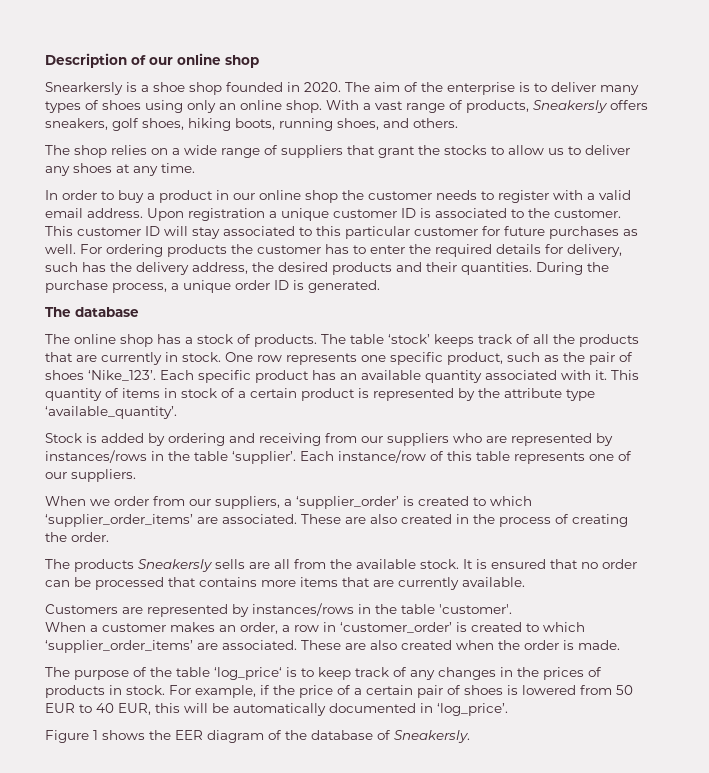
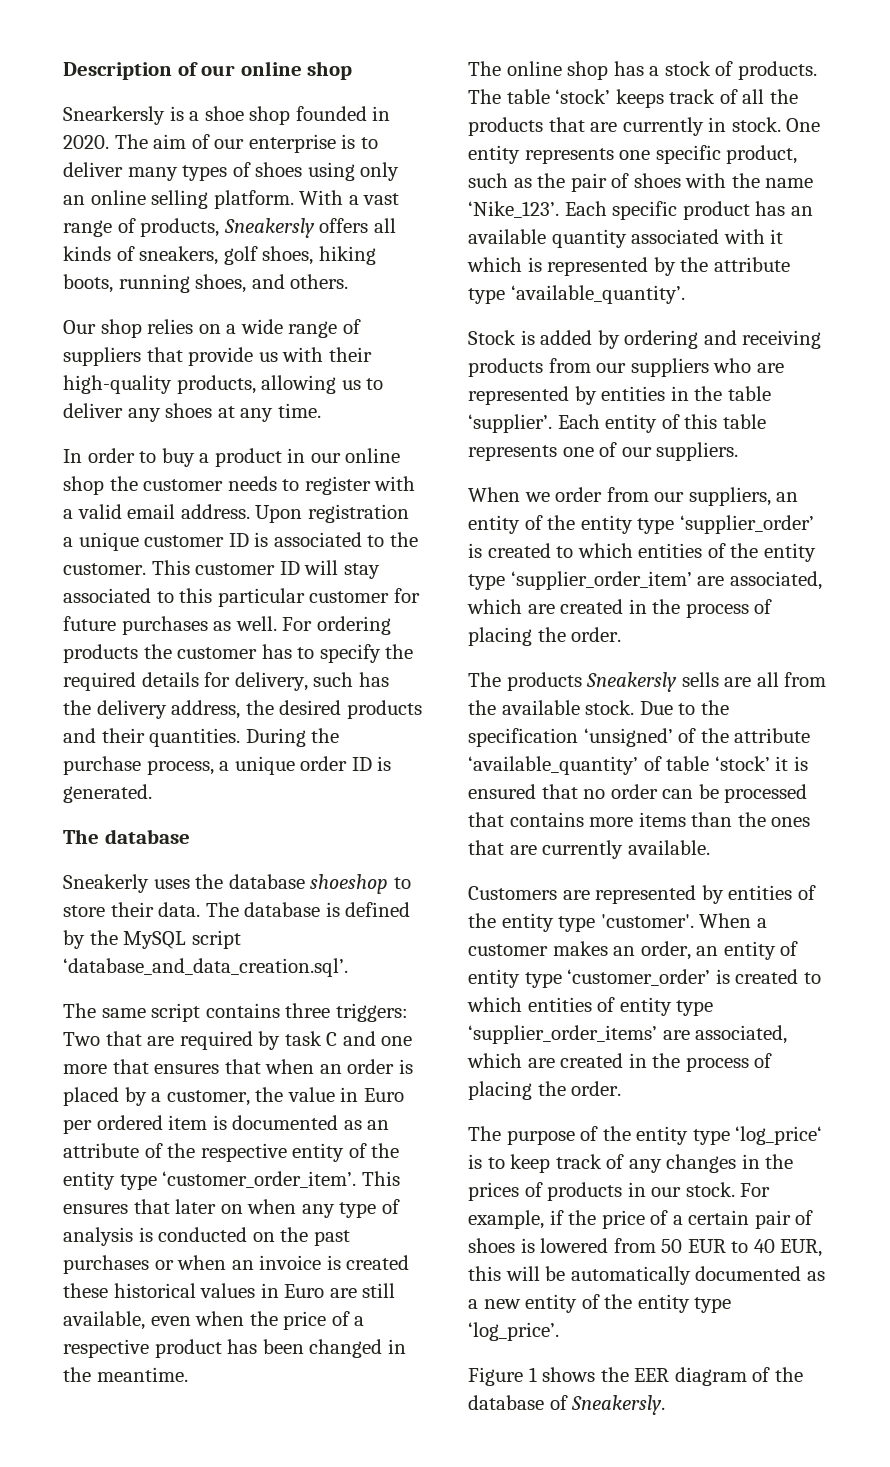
[421,82,443,92] the -> [214,139,245,149] our
[286,100,322,113] shop. -> [151,190,294,209] selling platform.
(648, 105) none -> [373,218,396,233] [63,246,135,261] all kinds of
[45,145,70,155] The -> [63,320,96,334] Our
[378,145,544,158] grant the stocks to allow -> [188,347,372,366] [63,375,337,394] provide us with their high-quality products, allowing
[370,245,405,254] enter -> [319,644,381,663] specify
(139, 312) none -> [63,874,411,894] [63,902,411,917] [63,930,241,949] [63,958,348,977] [63,1003,408,1022] [63,1031,413,1050] [63,1059,413,1074] [63,1087,404,1106] [63,1115,390,1134] [63,1143,400,1162] [63,1171,400,1190] [63,1199,400,1218] [63,1227,350,1246] [63,1255,410,1274] [63,1283,396,1298] [63,1311,365,1330] [63,1339,406,1358] [63,1367,188,1382] // Sneakerly uses the database shoeshop to store their data. The database is defined by the MySQL script ‘database_and_data_creation.sql’. // The same script contains three triggers: Two that are required by task C and one more that ensures that when an order is placed by a customer, the value in Euro per ordered item is documented as an attribute of the respective entity of the entity type ‘customer_order_item’. This ensures that later on when any type of analysis is conducted on the past purchases or when an invoice is created these historical values in Euro are still available, even when the price of a respective product has been changed in the meantime.
[257,355,282,362] row -> [468,145,520,164] entity
(84, 375) none -> [685,173,814,188] with the name
[595,370,639,380] [45,388,355,401] it. This quantity of items in stock of a certain product -> [770,229,784,244] [467,257,522,272] it which
(321, 439) none -> [468,358,543,377] products
[45,450,147,463] instances/rows -> [601,386,666,401] entities
[338,450,426,463] instance/row -> [605,414,658,433] entity
[284,499,292,506] a -> [776,492,799,502] [468,515,675,534] an entity of the entity type
[45,514,628,527] ‘supplier_order_items’ are associated. These are also created in the process of creating -> [638,543,816,562] [468,571,822,590] [467,599,773,618] [468,627,532,646] entities of the entity type ‘supplier_order_item’ are associated, which are created in the process of placing
[463,559,473,569] It -> [639,700,729,715] [468,728,811,747] [468,756,789,775] Due to the specification ‘unsigned’ of the attribute ‘available_quantity’ of table ‘stock’ it
(338, 582) none -> [691,812,811,827] than the ones
[252,603,435,616] instances/rows in the table -> [728,885,816,900] [468,913,596,932] entities of the entity type
(512, 609) // -> (694, 921) none
[282,622,336,632] a row in -> [696,941,799,960] [468,969,562,988] an entity of entity type
[45,640,620,653] ‘supplier_order_items’ are associated. These are also created when the order is made. -> [527,997,714,1016] [468,1025,788,1044] [467,1053,773,1072] [468,1081,622,1100] entities of entity type ‘supplier_order_items’ are associated, which are created in the process of placing the order.
[176,667,210,677] table -> [636,1126,730,1145] entity type
(122, 690) none -> [651,1187,682,1197] our
[420,703,433,713] in -> [806,1271,825,1281] [468,1294,732,1313] as a new entity of the entity type

